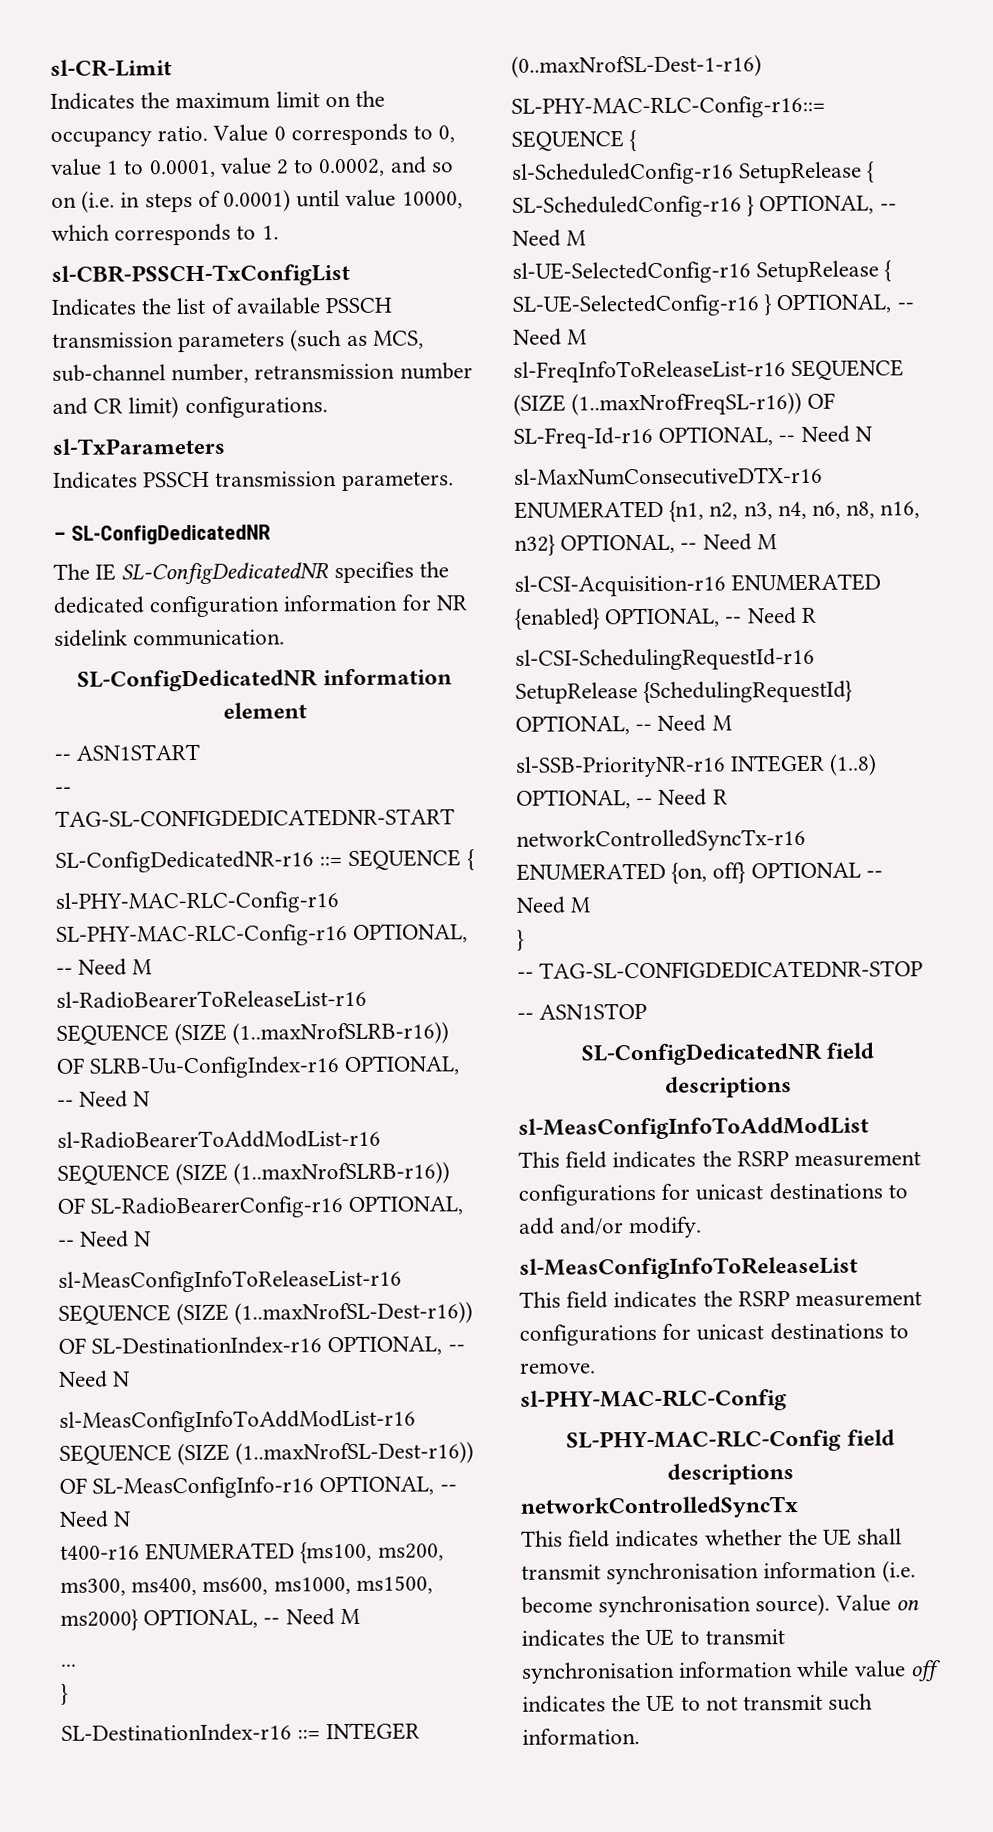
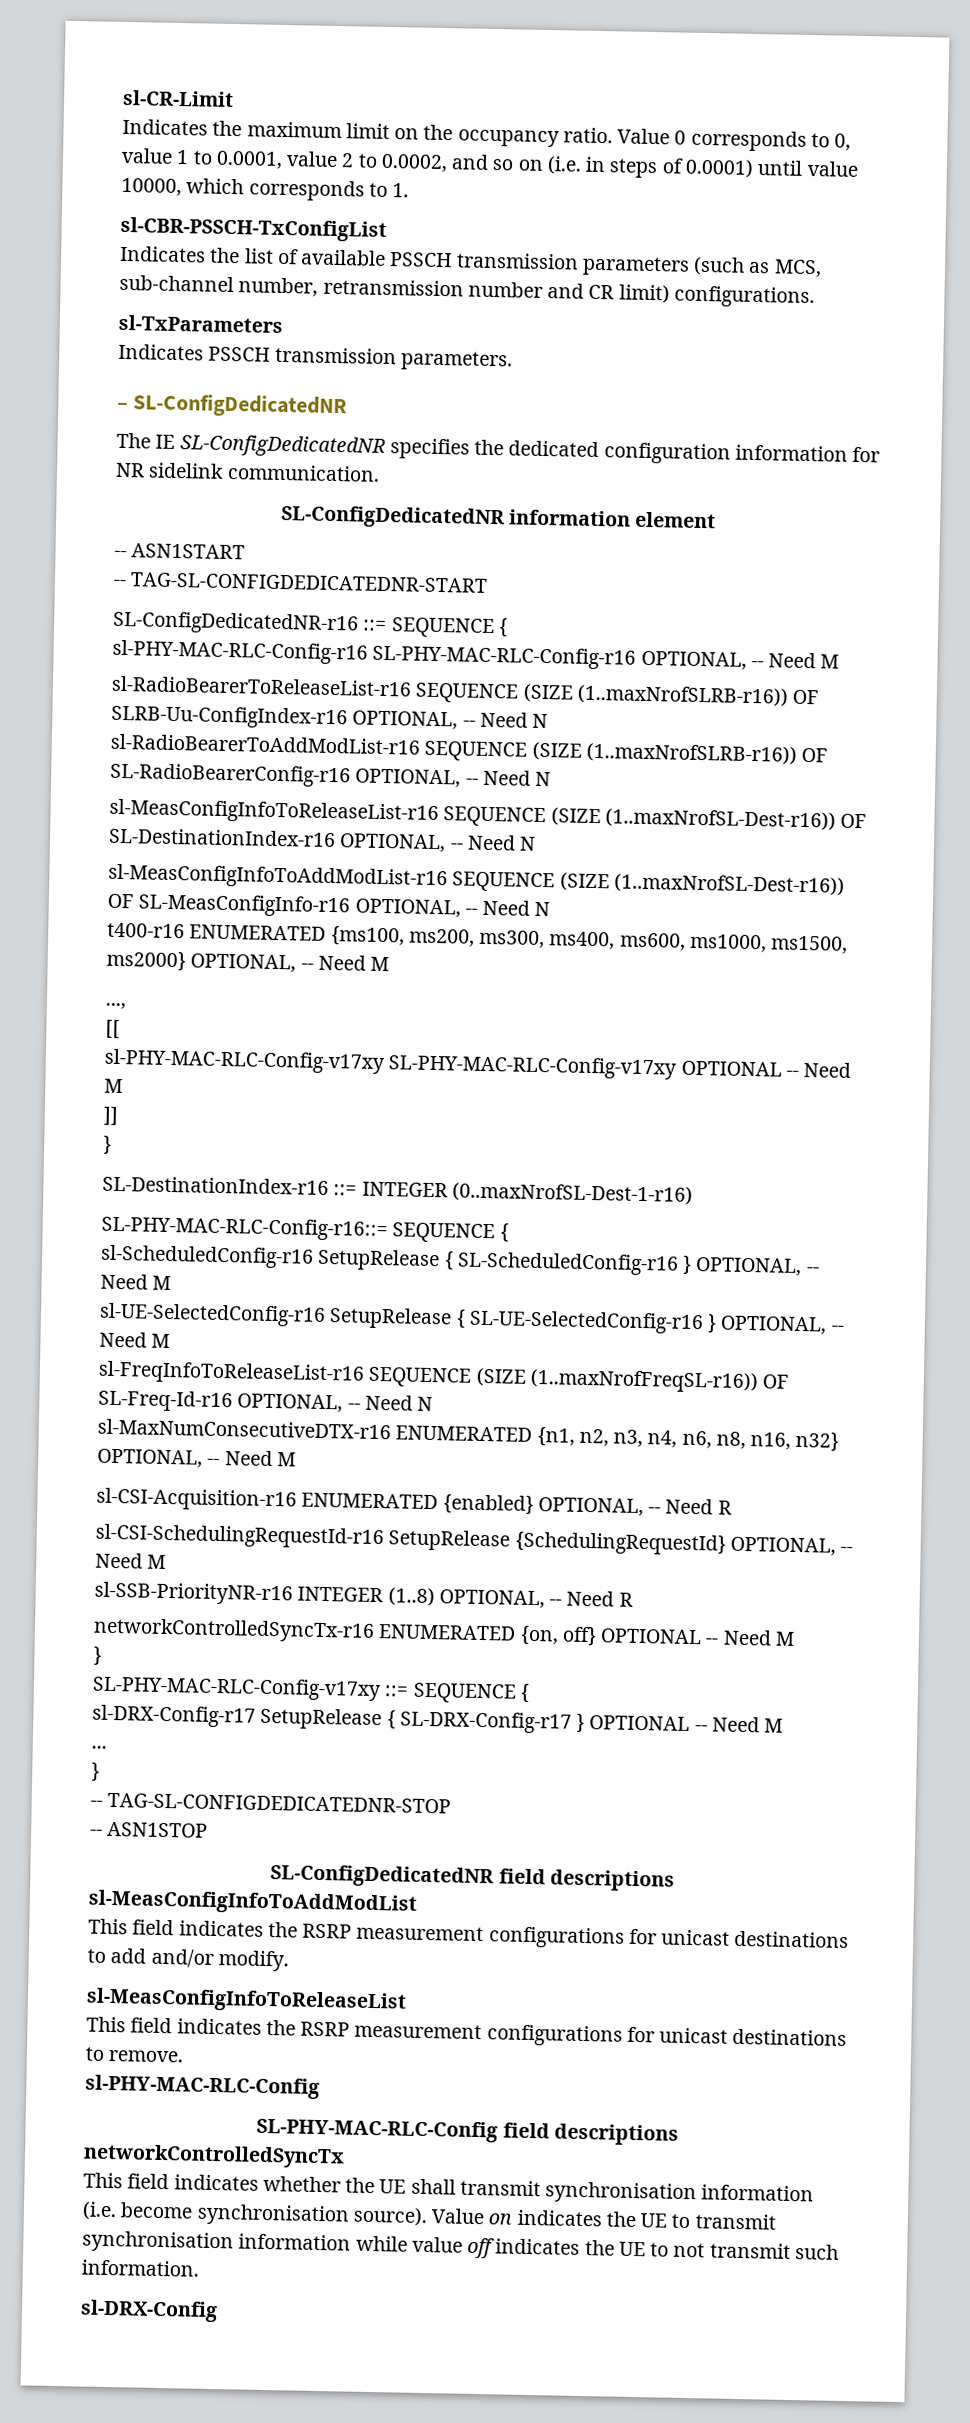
[60,1663,76,1667] ... -> [105,1002,126,1010] [105,1019,120,1040] [104,1048,852,1080] [104,1078,123,1094] [103,1106,118,1126] ..., // [[ // sl-PHY-MAC-RLC-Config-v17xy SL-PHY-MAC-RLC-Config-v17xy OPTIONAL -- Need M // ]]
(525, 940) none -> [92,1675,530,1704] [92,1704,784,1734] [91,1745,107,1749] [91,1762,100,1782] // SL-PHY-MAC-RLC-Config-v17xy ::= SEQUENCE { // sl-DRX-Config-r17 SetupRelease { SL-DRX-Config-r17 } OPTIONAL -- Need M // ... // }
(640, 1736) none -> [80,2299,218,2323] // sl-DRX-Config

